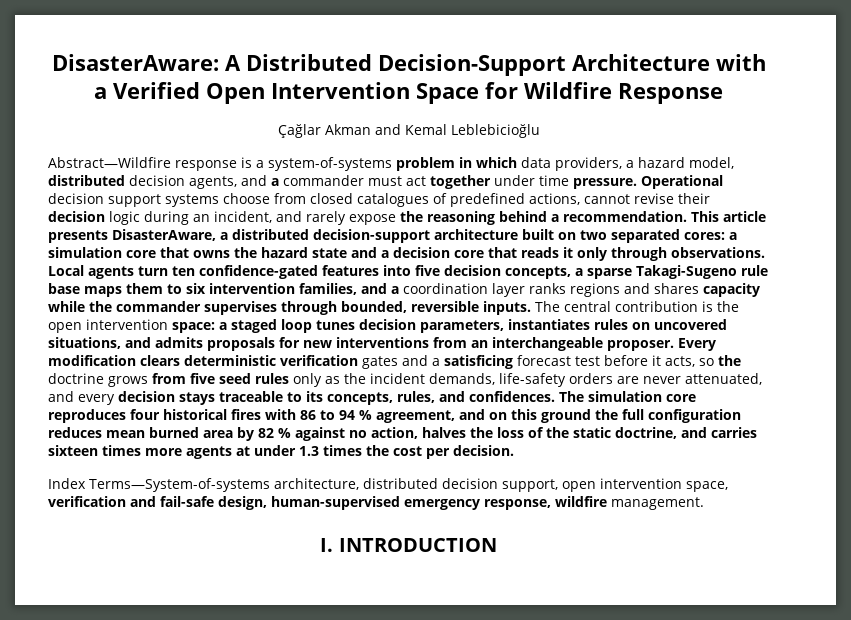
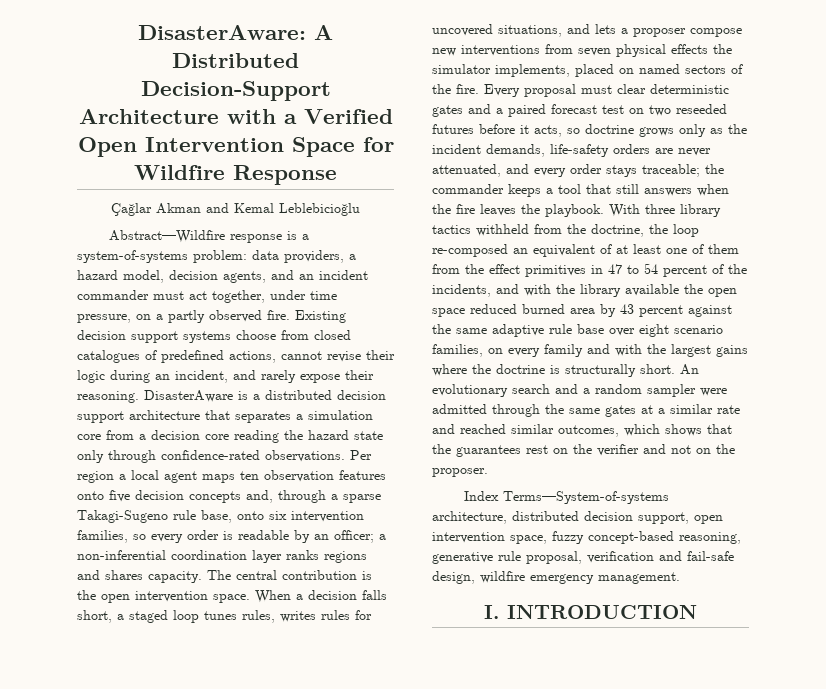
[396,157,517,171] problem in which -> [193,250,247,263] problem:
[48,175,125,186] distributed -> (164, 276) none
[271,178,279,186] a -> [299,270,368,280] an incident
[430,175,491,189] together -> [212,290,265,303] together,
[573,175,723,189] pressure. Operational -> [77,310,346,323] pressure, on a partly observed fire. Existing
[48,211,105,222] decision -> (395, 355) none
[400,211,766,225] [48,229,737,243] [48,247,765,261] [48,265,768,279] [48,283,399,297] the reasoning behind a recommendation. This article presents DisasterAware, a distributed decision-support architecture built on two separated cores: a simulation core that owns the hazard state and a decision core that reads it only through observations. Local agents turn ten confidence-gated features into five decision concepts, a sparse Takagi-Sugeno rule base maps them to six intervention families, and a -> [345,370,374,380] [77,390,386,403] [77,410,373,423] [77,430,383,443] [77,450,372,463] [77,470,386,483] [77,490,381,503] [77,510,364,523] [77,530,386,543] [77,550,166,560] their reasoning. DisasterAware is a distributed decision support architecture that separates a simulation core from a decision core reading the hazard state only through confidence-rated observations. Per region a local agent maps ten observation features onto five decision concepts and, through a sparse Takagi-Sugeno rule base, onto six intervention families, so every order is readable by an officer; a non-inferential
[703,283,760,297] [48,301,531,315] capacity while the commander supervises through bounded, reversible inputs. -> [148,571,202,583] capacity.
[172,319,727,333] [48,337,716,351] [48,355,358,366] space: a staged loop tunes decision parameters, instantiates rules on uncovered situations, and admits proposals for new interventions from an interchangeable proposer. Every modification clears deterministic verification -> [213,590,387,603] [77,610,372,623] [432,24,742,37] [432,44,732,57] [432,64,743,77] [432,84,729,97] space. When a decision falls short, a staged loop tunes rules, writes rules for uncovered situations, and lets a proposer compose new interventions from seven physical effects the simulator implements, placed on named sectors of the fire. Every proposal must clear deterministic
[444,355,513,369] satisficing -> [508,104,546,117] paired
(600, 361) none -> [629,104,727,116] [432,124,474,134] on two reseeded futures
[718,355,741,366] the -> (580, 131) none
[152,373,289,384] from five seed rules -> (674, 132) none
[118,391,696,405] [48,409,741,423] [48,427,757,441] [48,445,514,459] decision stays traceable to its concepts, rules, and confidences. The simulation core reproduces four historical fires with 86 to 94 % agreement, and on this ground the full configuration reduces mean burned area by 82 % against no action, halves the loss of the static doctrine, and carries sixteen times more agents at under 1.3 times the cost per decision. -> [570,164,724,177] [432,184,729,197] [432,204,721,217] [432,224,699,237] [432,244,739,257] [432,263,747,277] [432,284,737,297] [432,304,732,317] [432,324,723,337] [432,344,748,357] [432,364,699,377] [432,384,727,397] [432,404,740,417] [432,424,732,437] [432,444,735,457] [432,468,488,477] order stays traceable; the commander keeps a tool that still answers when the fire leaves the playbook. With three library tactics withheld from the doctrine, the loop re-composed an equivalent of at least one of them from the effect primitives in 47 to 54 percent of the incidents, and with the library available the open space reduced burned area by 43 percent against the same adaptive rule base over eight scenario families, on every family and with the largest gains where the doctrine is structurally short. An evolutionary search and a random sampler were admitted through the same gates at a similar rate and reached similar outcomes, which shows that the guarantees rest on the verifier and not on the proposer.
[48,496,607,510] verification and fail-safe design, human-supervised emergency response, wildfire -> [552,531,741,544] [432,551,734,564] [432,571,594,584] fuzzy concept-based reasoning, generative rule proposal, verification and fail-safe design, wildfire emergency

